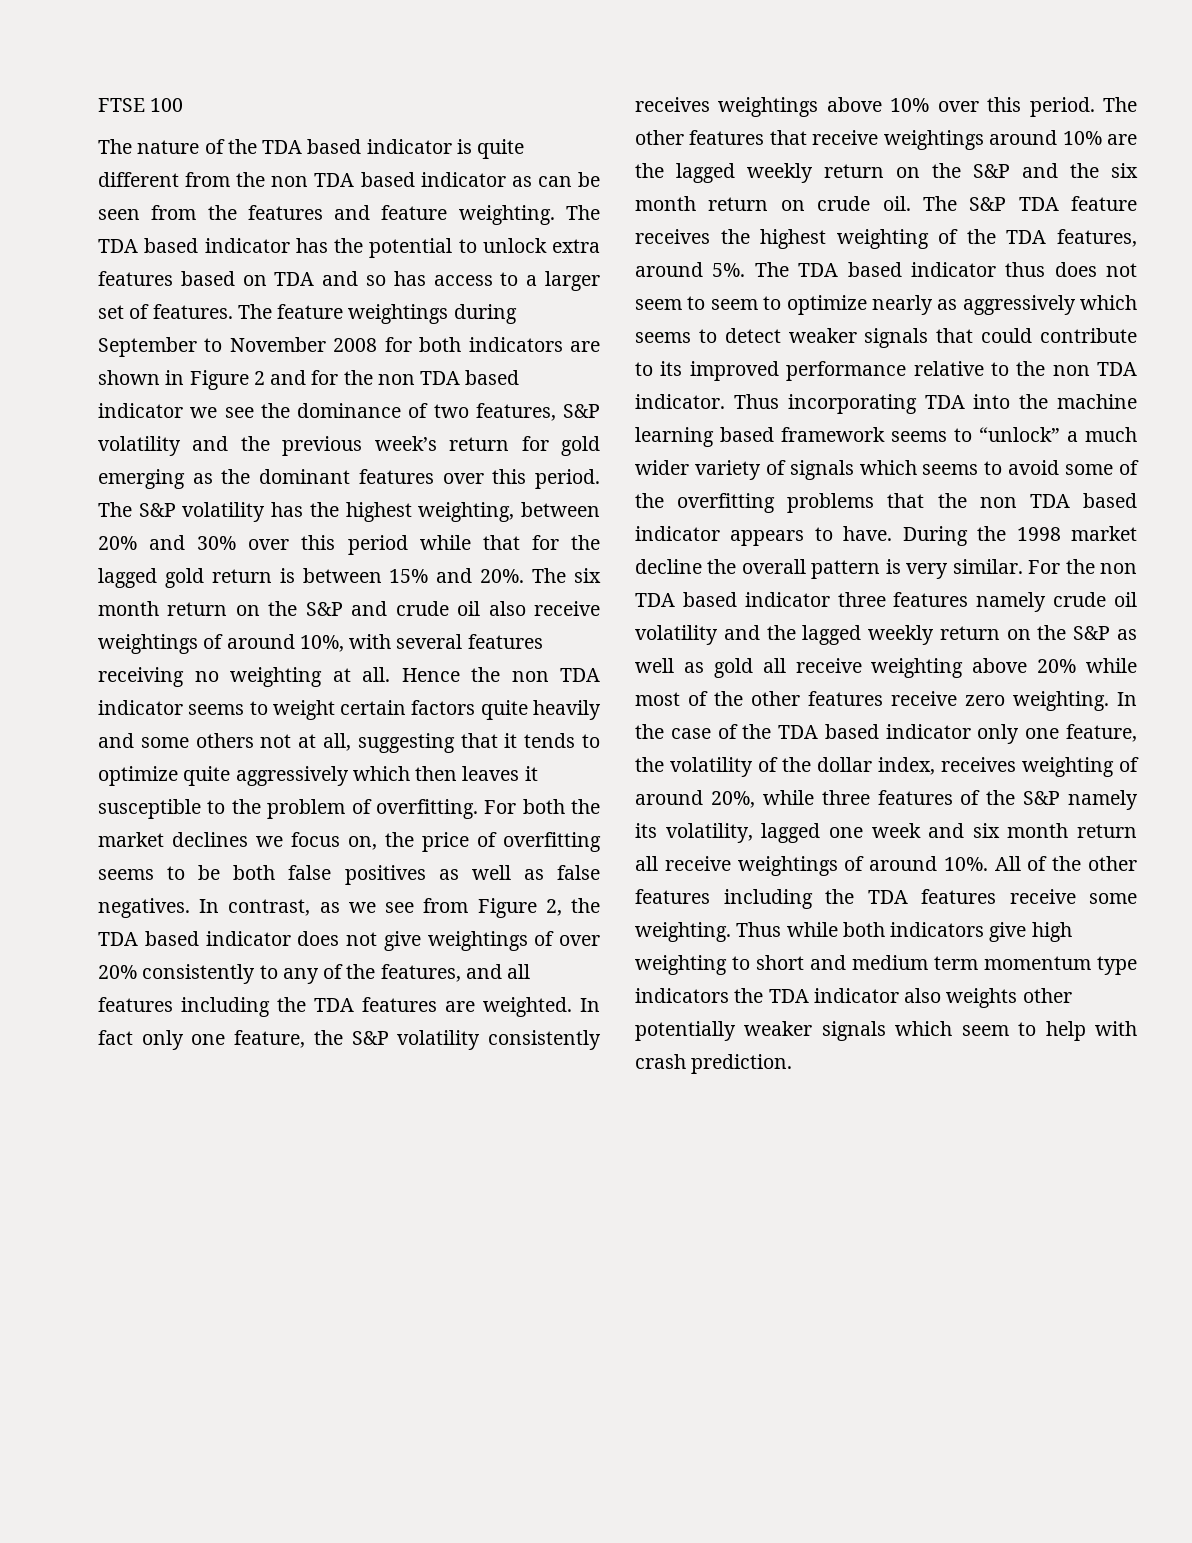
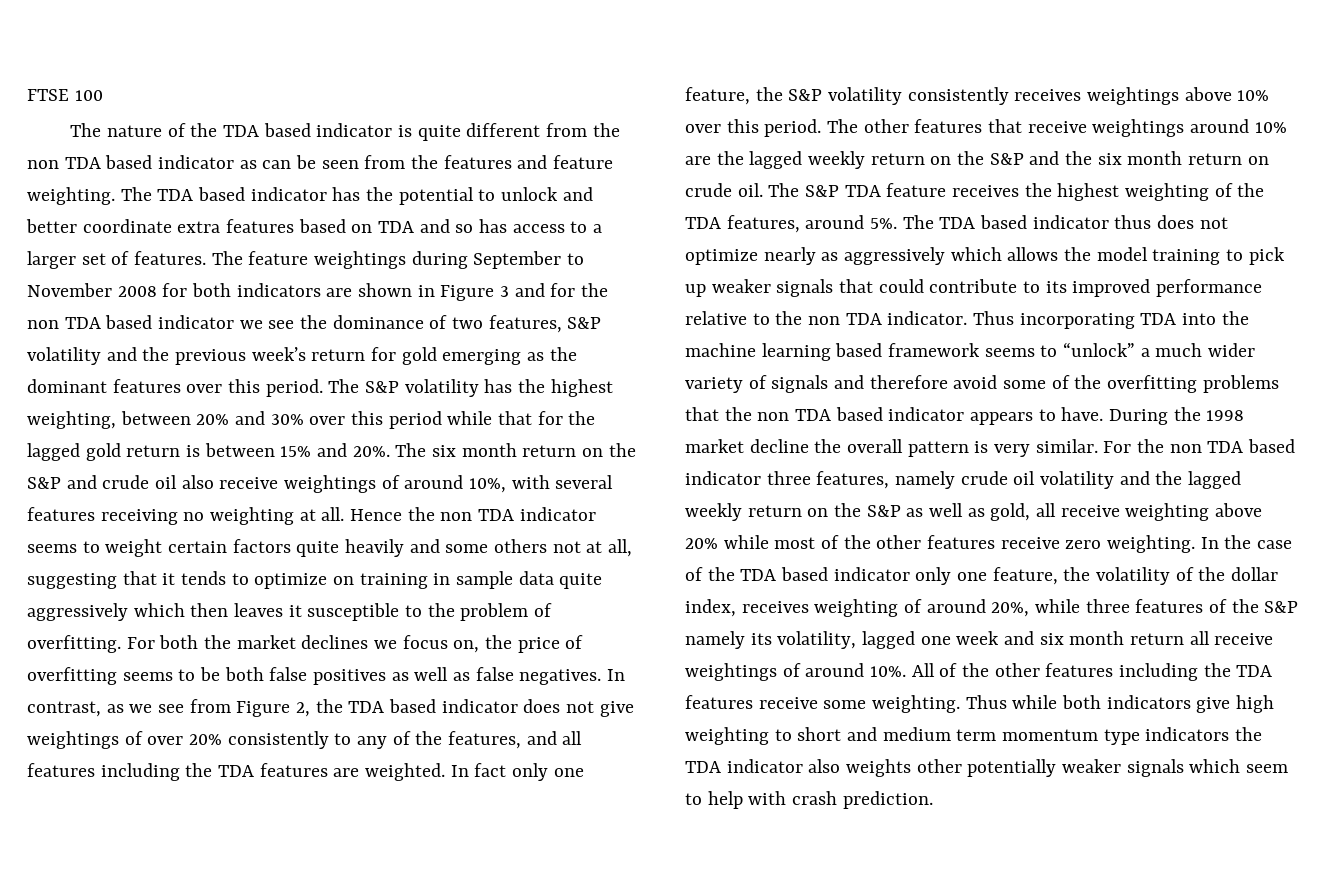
(547, 245) none -> [562,187,593,201] [26,219,172,233] and better coordinate
[253,371,265,385] 2 -> [500,286,510,297] 3
(178, 776) none -> [333,571,554,589] on training in sample data
[635,296,782,310] seem to seem to -> (1228, 223) none
[635,328,781,343] seems to detect -> [1007,247,1285,265] [685,284,706,297] allows the model training to pick up
[859,460,1003,475] which seems to -> [834,375,948,389] and therefore
[893,592,969,607] features -> [816,471,890,489] features,
[713,658,753,678] gold -> [990,503,1031,521] gold,

